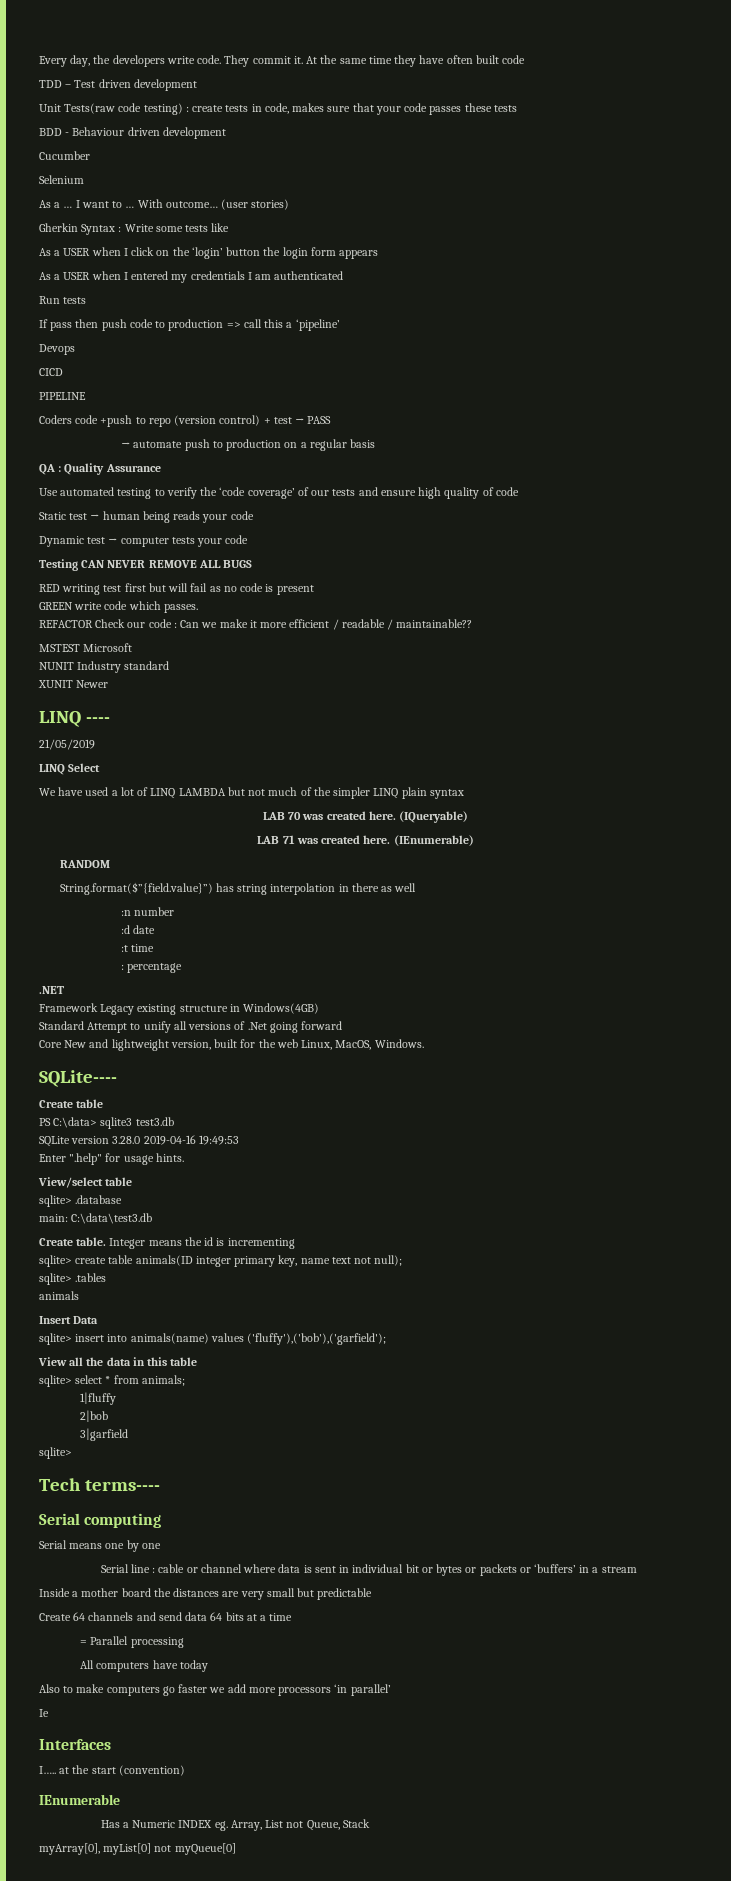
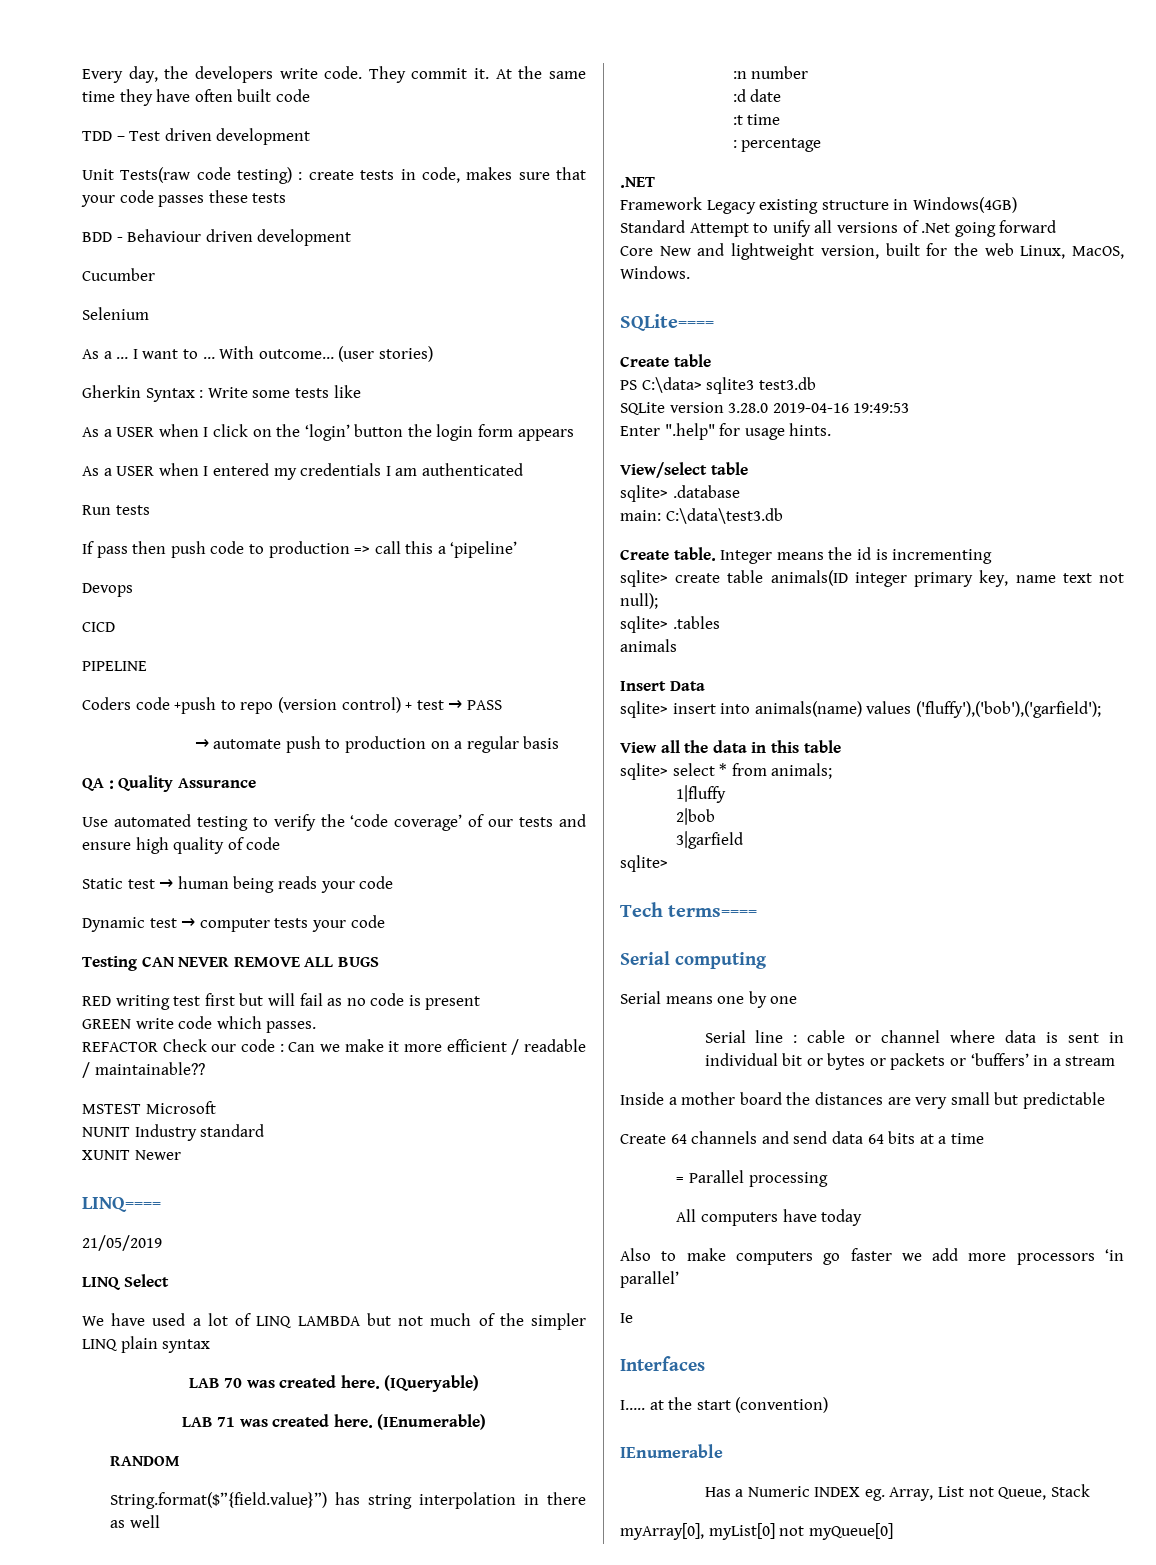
[39,711,110,727] LINQ ---- -> [82,1197,161,1212] LINQ====
[39,1070,117,1087] SQLite---- -> [620,314,714,331] SQLite====
[84,1480,160,1491] terms---- -> [668,905,758,917] terms====

